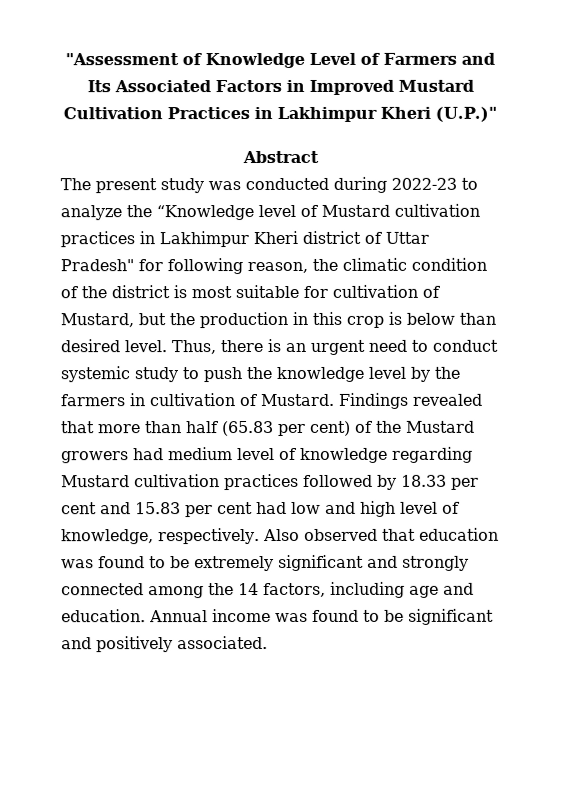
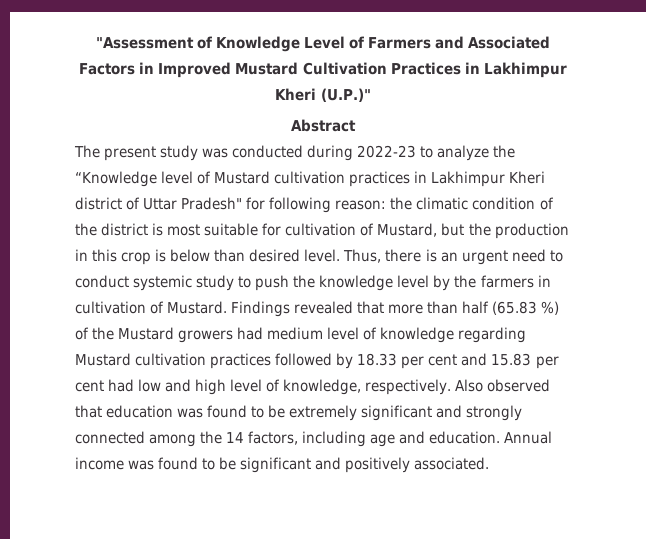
[86,80,111,93] Its -> (465, 42) none
[247,261,308,274] reason, -> [335,200,387,210] reason:
[278,420,351,437] per cent) -> [541,301,560,315] %)

